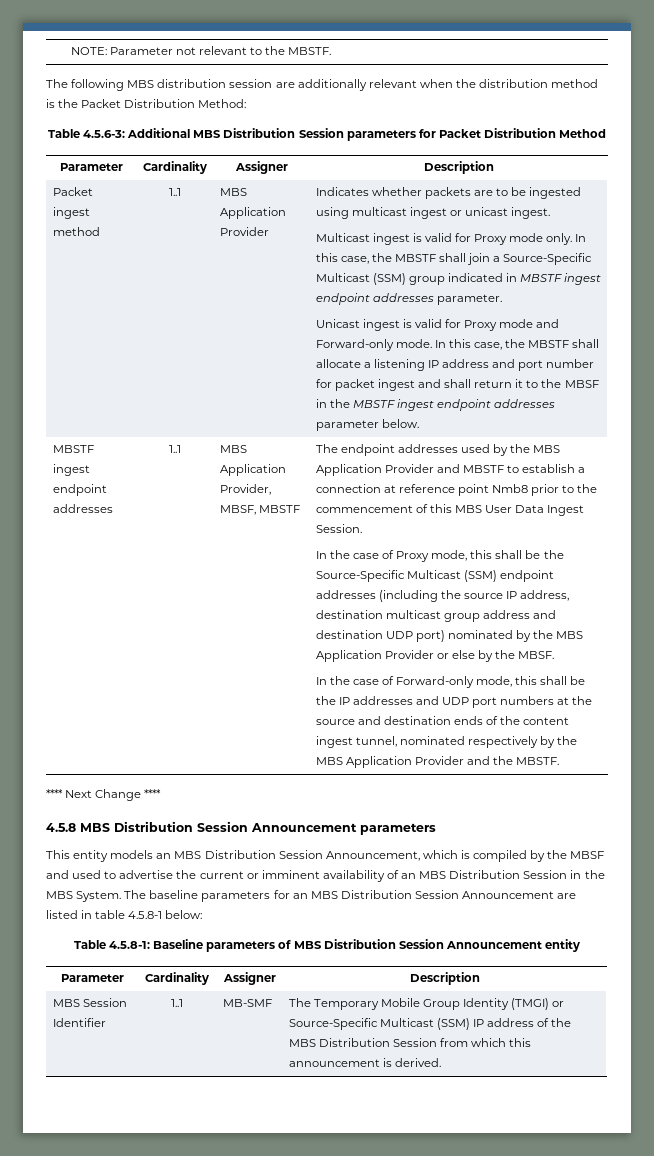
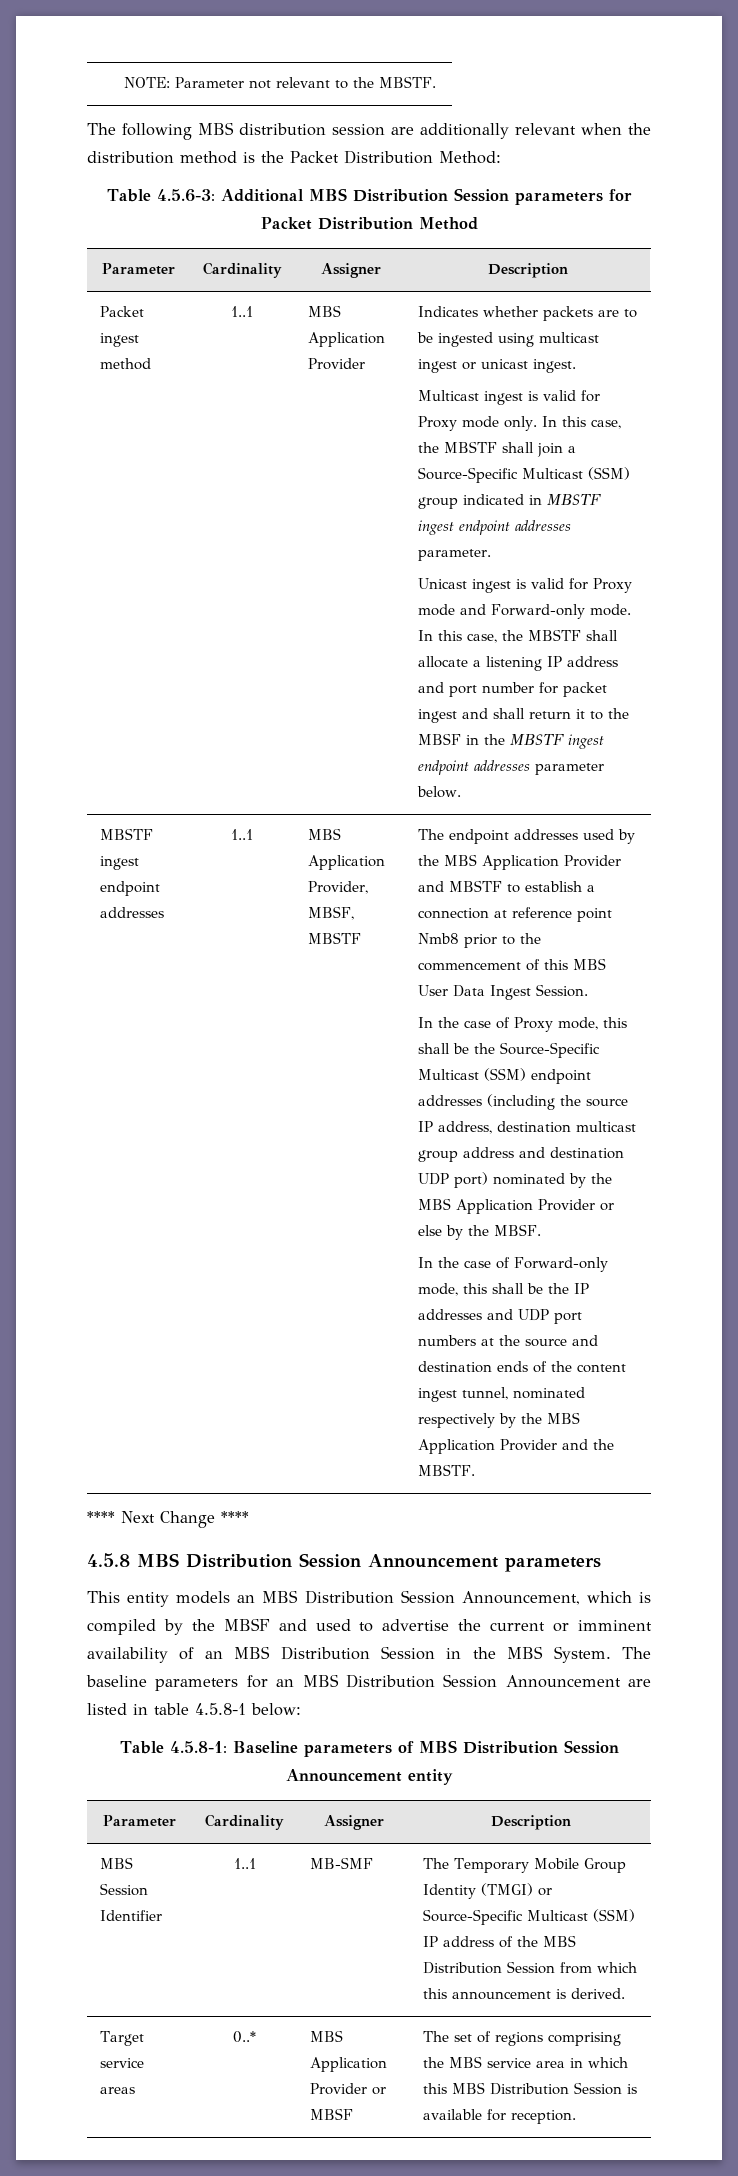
(441, 1062) none -> [100,2031,145,2046] [100,2058,145,2068] [100,2087,136,2094] [233,2031,256,2043] [310,2030,344,2042] [310,2057,388,2072] [310,2083,387,2095] [310,2108,354,2120] [423,2031,622,2046] [423,2056,629,2068] [423,2082,638,2095] [423,2109,577,2124] // Target service areas | 0..* | MBS Application Provider or MBSF | The set of regions comprising the MBS service area in which this MBS Distribution Session is available for reception.

